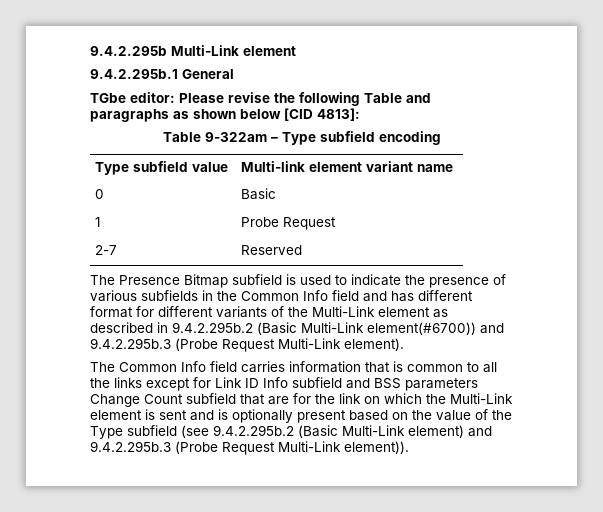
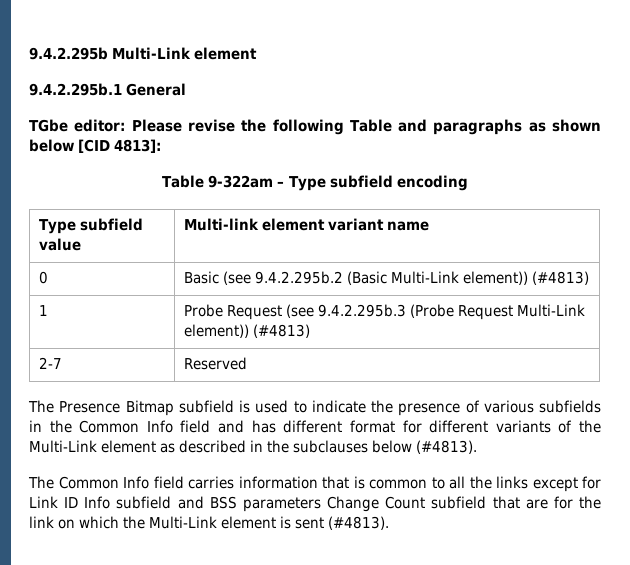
[95,217,101,227] [241,217,337,230] // 1 | Probe Request -> [223,271,590,285] [39,305,49,316] [184,304,586,320] [184,324,311,338] (see 9.4.2.295b.2 (Basic Multi-Link element)) (#4813) // 1 | Probe Request (see 9.4.2.295b.3 (Probe Request Multi-Link element)) (#4813)
[172,322,504,335] [90,338,404,352] 9.4.2.295b.2 (Basic Multi-Link element(#6700)) and 9.4.2.295b.3 (Probe Request Multi-Link element). -> [267,440,478,454] the subclauses below (#4813).
[190,409,512,423] [90,425,492,439] [90,441,409,455] and is optionally present based on the value of the Type subfield (see 9.4.2.295b.2 (Basic Multi-Link element) and 9.4.2.295b.3 (Probe Request Multi-Link element)). -> [328,516,390,530] (#4813).

